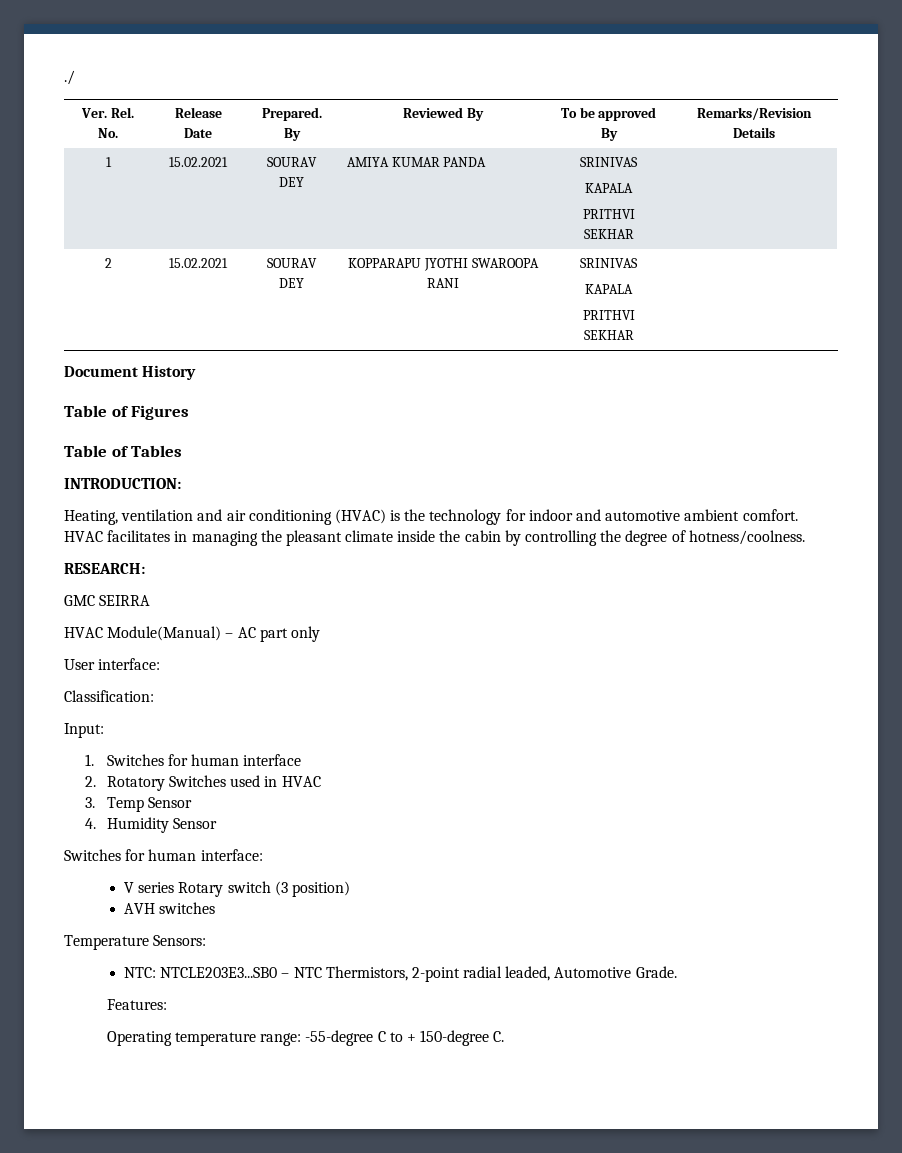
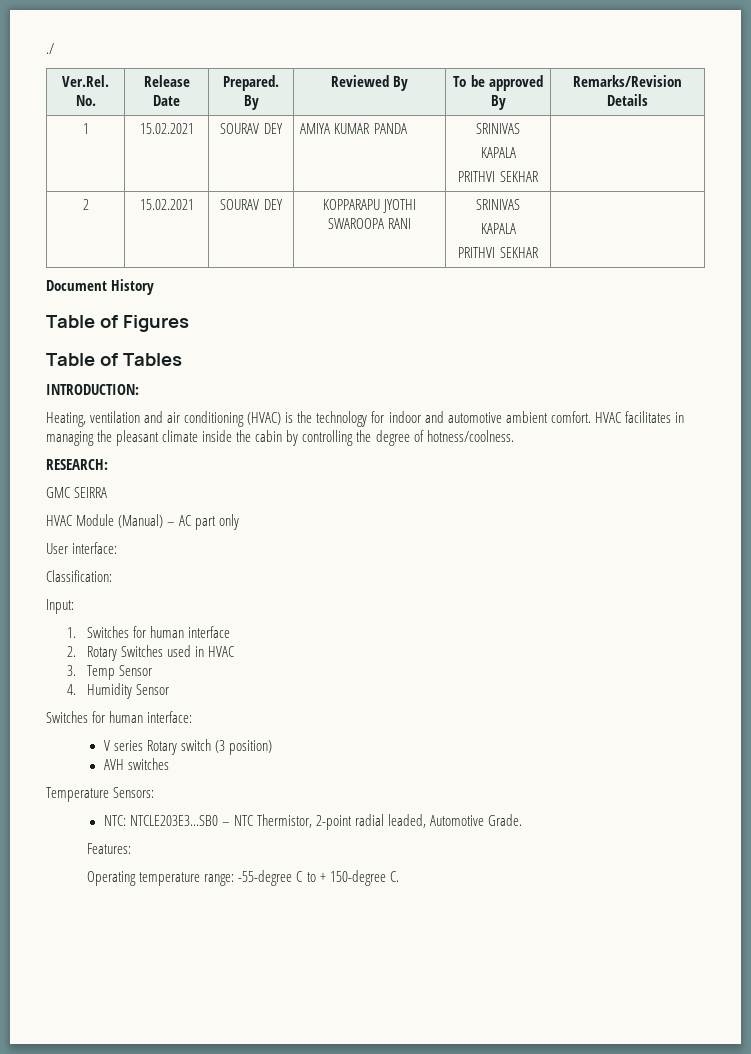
[81,107,134,118] Ver. Rel. -> [62,75,109,87] Ver.Rel.
[107,626,222,641] Module(Manual) -> [76,514,164,528] Module (Manual)
[106,776,165,791] Rotatory -> [87,646,118,661] Rotary
[325,966,408,981] Thermistors, -> [256,814,312,828] Thermistor,

